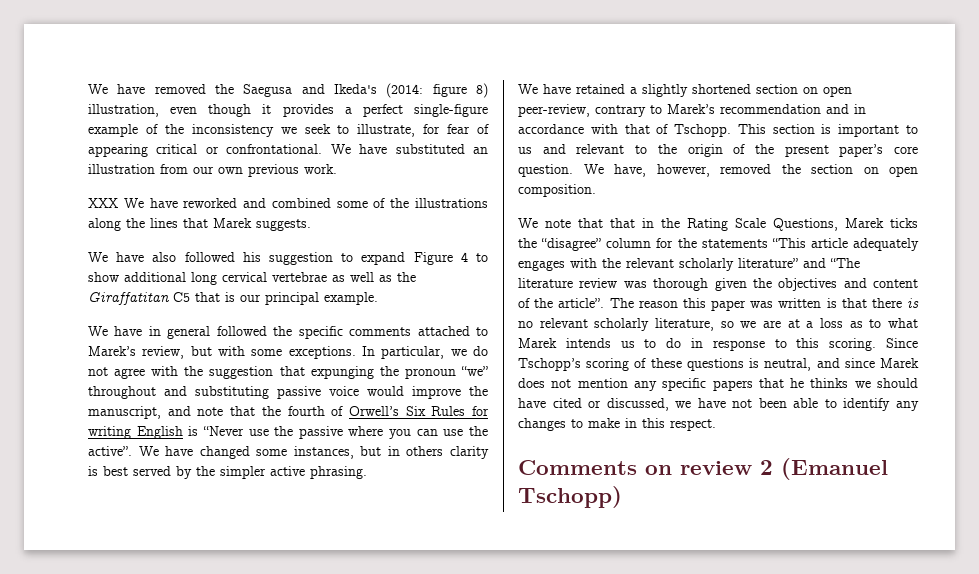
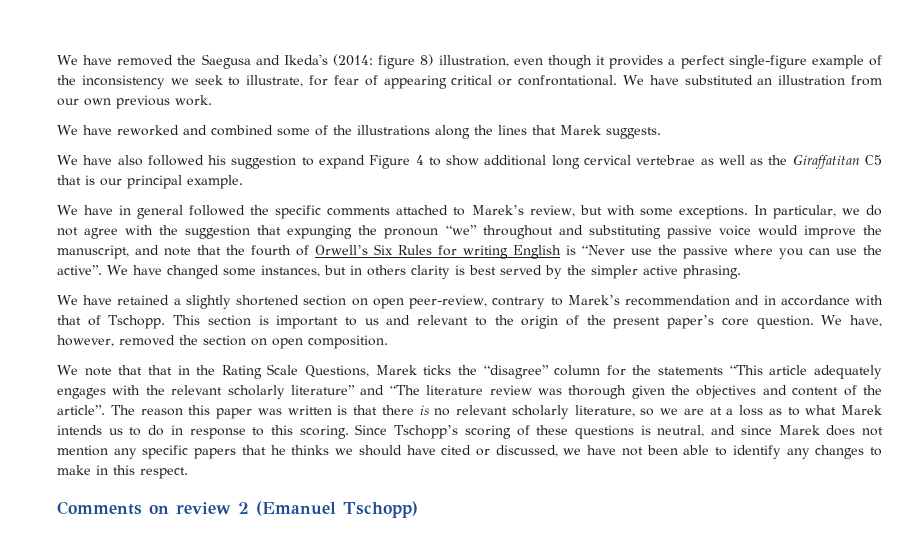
[88,198,118,208] XXX -> (212, 100) none

